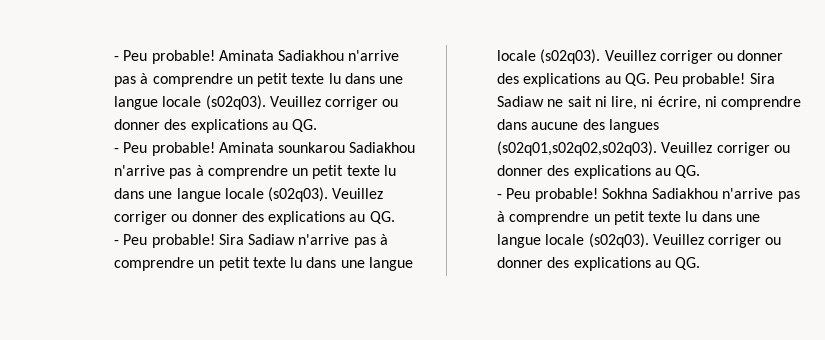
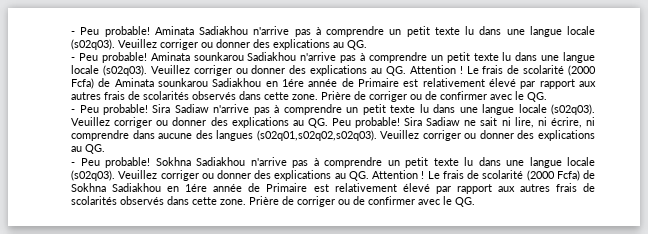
(395, 217) none -> [409,65,596,76] [71,78,596,89] [71,91,548,102] Attention ! Le frais de scolarité (2000 Fcfa) de Aminata sounkarou Sadiakhou en 1ére année de Primaire est relativement élevé par rapport aux autres frais de scolarités observés dans cette zone. Prière de corriger ou de confirmer avec le QG.
(701, 263) none -> [372,170,596,181] [71,183,595,194] [71,196,476,207] Attention ! Le frais de scolarité (2000 Fcfa) de Sokhna Sadiakhou en 1ére année de Primaire est relativement élevé par rapport aux autres frais de scolarités observés dans cette zone. Prière de corriger ou de confirmer avec le QG.

